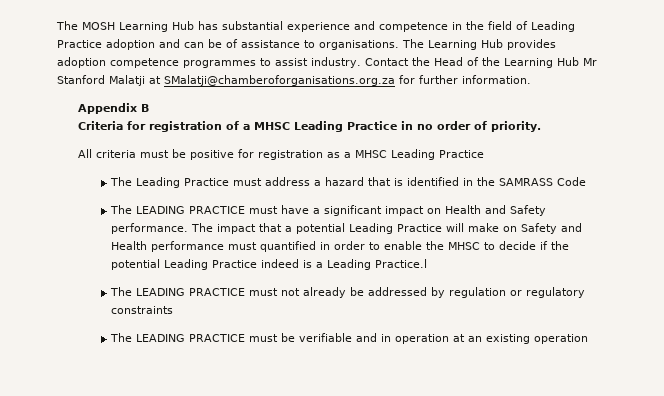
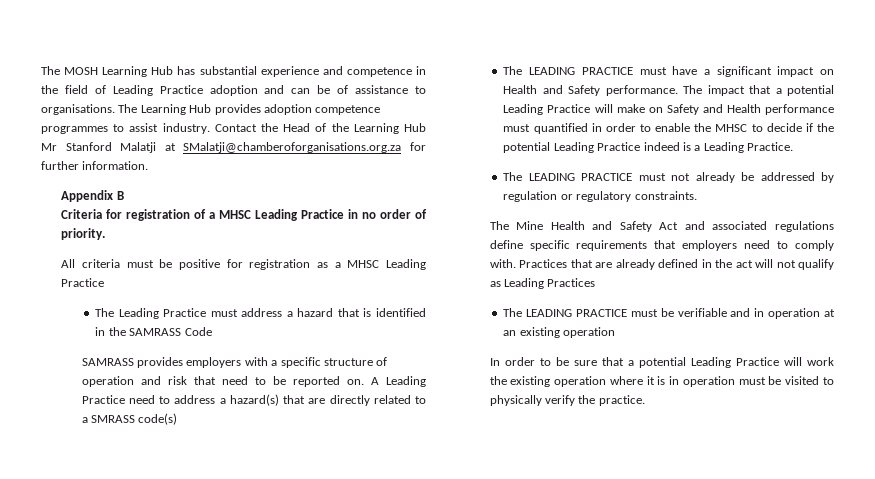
(586, 181) none -> [81,357,388,368] [81,376,426,387] [81,394,426,406] [81,413,178,425] // SAMRASS provides employers with a specific structure of operation and risk that need to be reported on. A Leading Practice need to address a hazard(s) that are directly related to a SMRASS code(s)
[374,259,427,268] Practice.l -> [747,142,794,151] Practice.
[110,306,173,314] constraints -> [634,191,697,200] [489,221,834,232] [489,240,834,251] [489,259,834,270] [489,278,596,289] constraints. // The Mine Health and Safety Act and associated regulations define specific requirements that employers need to comply with. Practices that are already defined in the act will not qualify as Leading Practices
(588, 339) none -> [489,357,834,368] [489,376,834,387] [489,395,645,406] // In order to be sure that a potential Leading Practice will work the existing operation where it is in operation must be visited to physically verify the practice.

